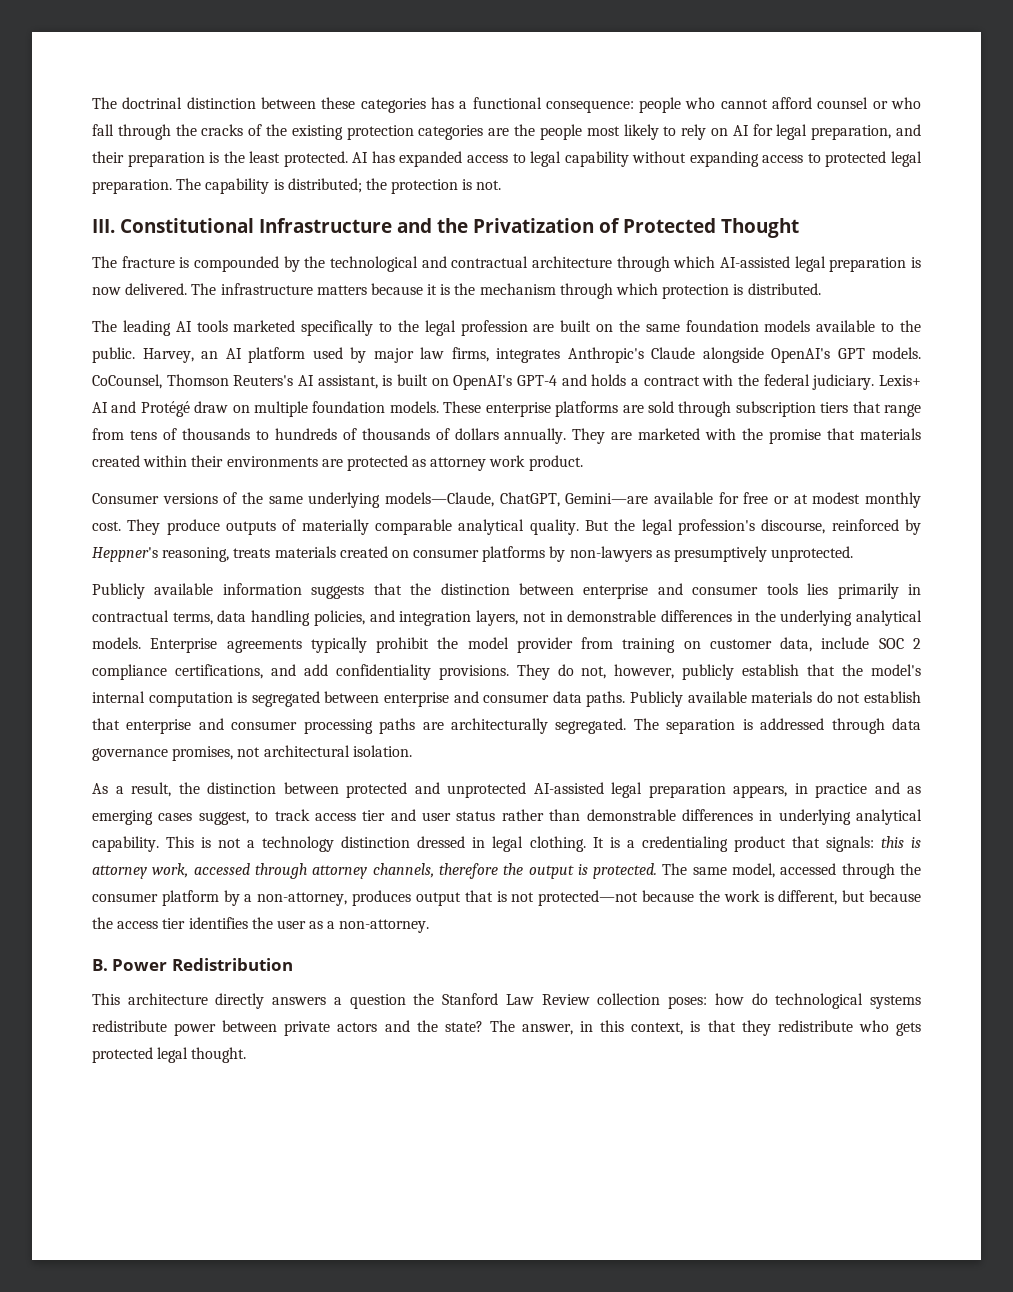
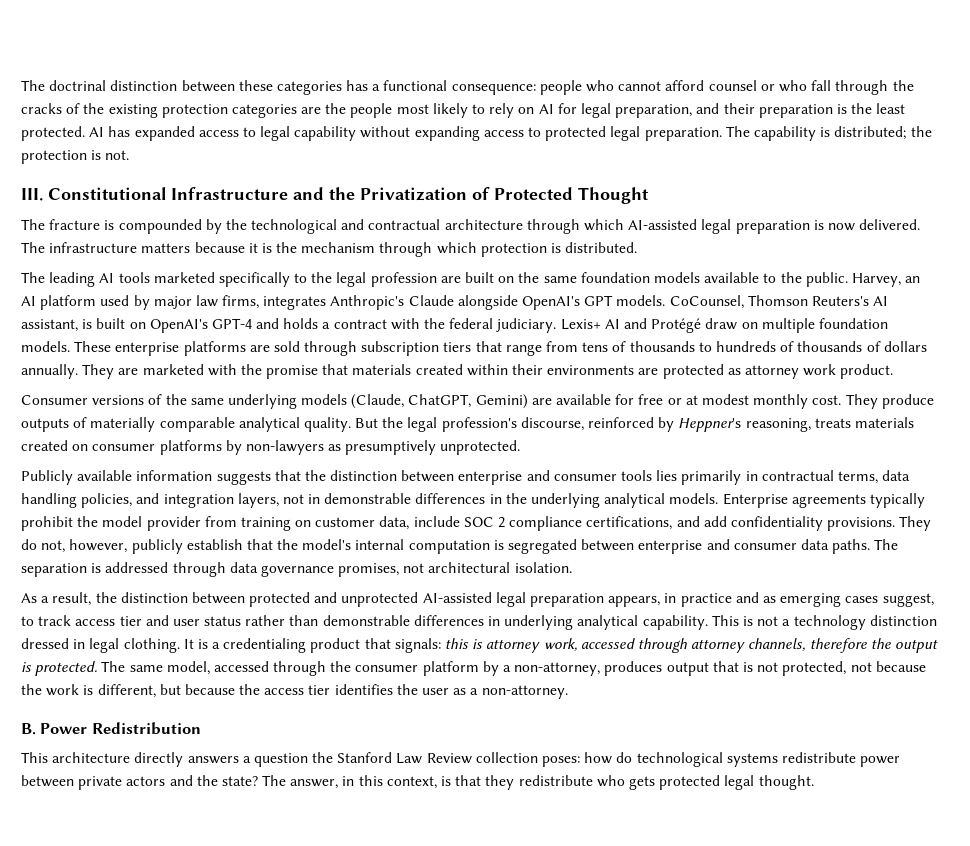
[384,492,649,507] models—Claude, ChatGPT, Gemini—are -> [301,394,552,409] models (Claude, ChatGPT, Gemini) are
[630,691,922,707] [92,718,627,734] Publicly available materials do not establish that enterprise and consumer processing paths are architecturally segregated. -> (871, 546) none
[538,890,639,906] protected—not -> [782,661,872,676] protected, not

